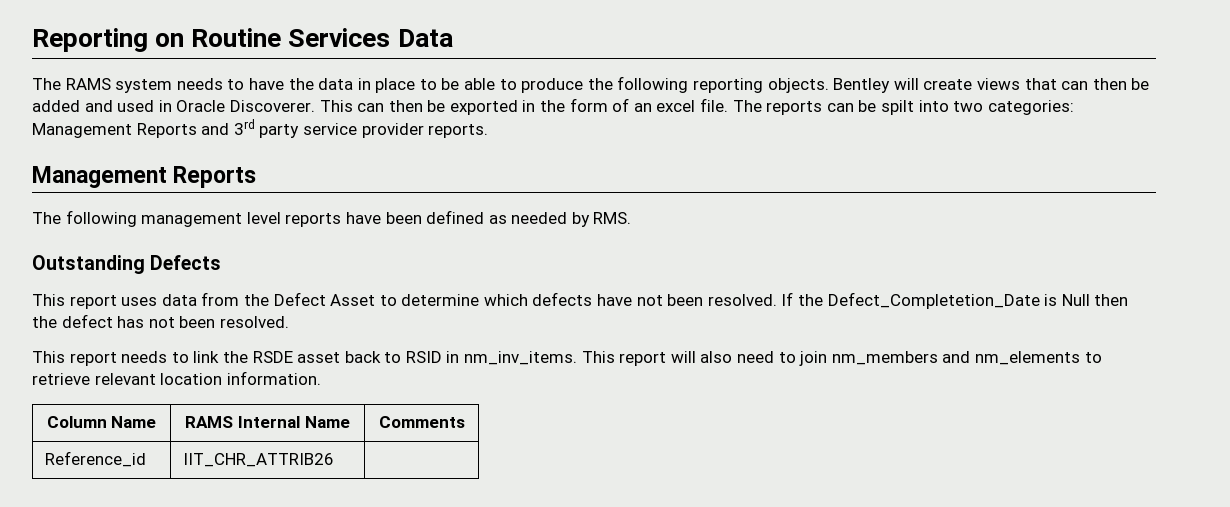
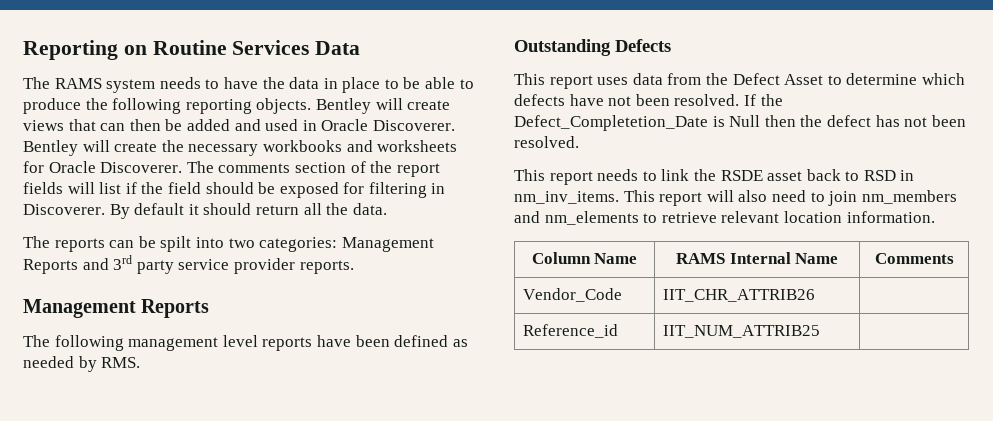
[319,98,729,115] This can then be exported in the form of an excel file. -> [23,140,458,156] [23,161,440,177] [23,182,446,198] [23,203,387,219] Bentley will create the necessary workbooks and worksheets for Oracle Discoverer. The comments section of the report fields will list if the field should be exposed for filtering in Discoverer. By default it should return all the data. //
[405,351,442,363] RSID -> [863,170,896,181] RSD
[45,451,147,467] Reference_id -> [523,288,623,302] Vendor_Code
(335, 460) none -> [523,324,619,338] [663,325,821,338] // Reference_id | IIT_NUM_ATTRIB25 |

